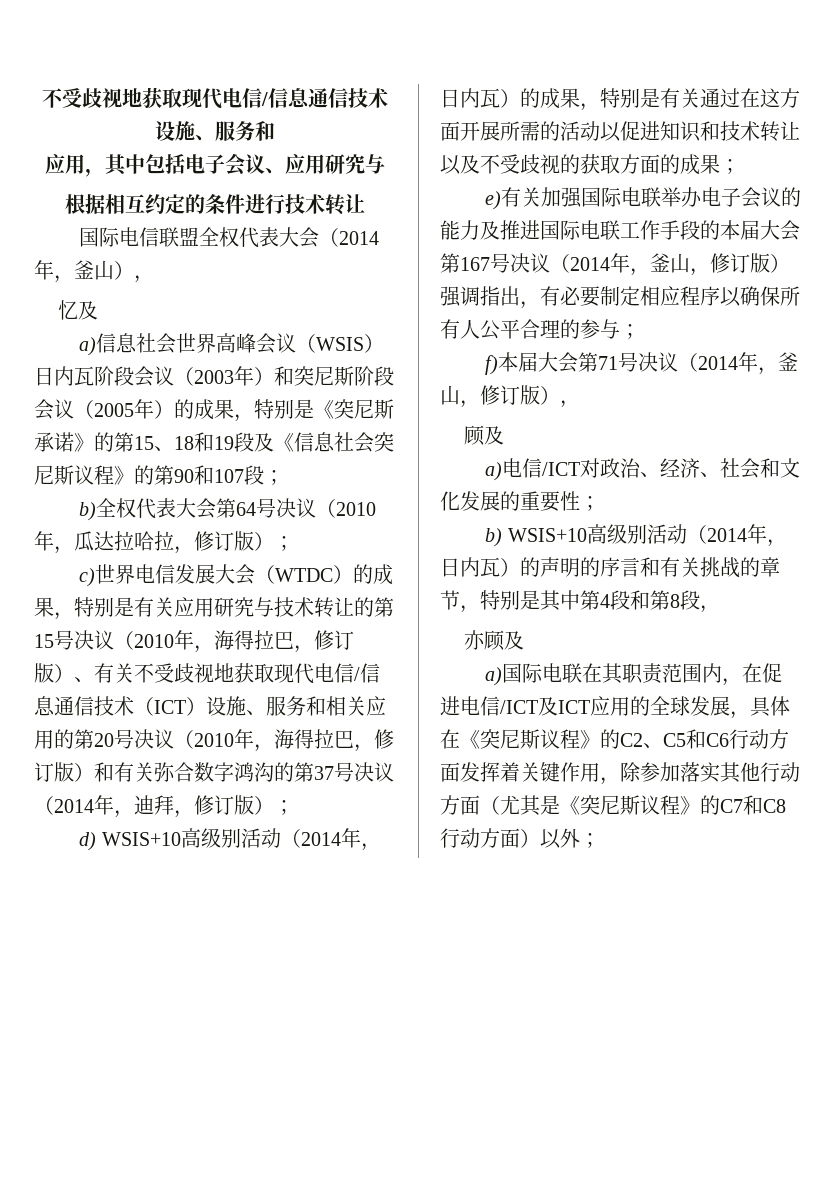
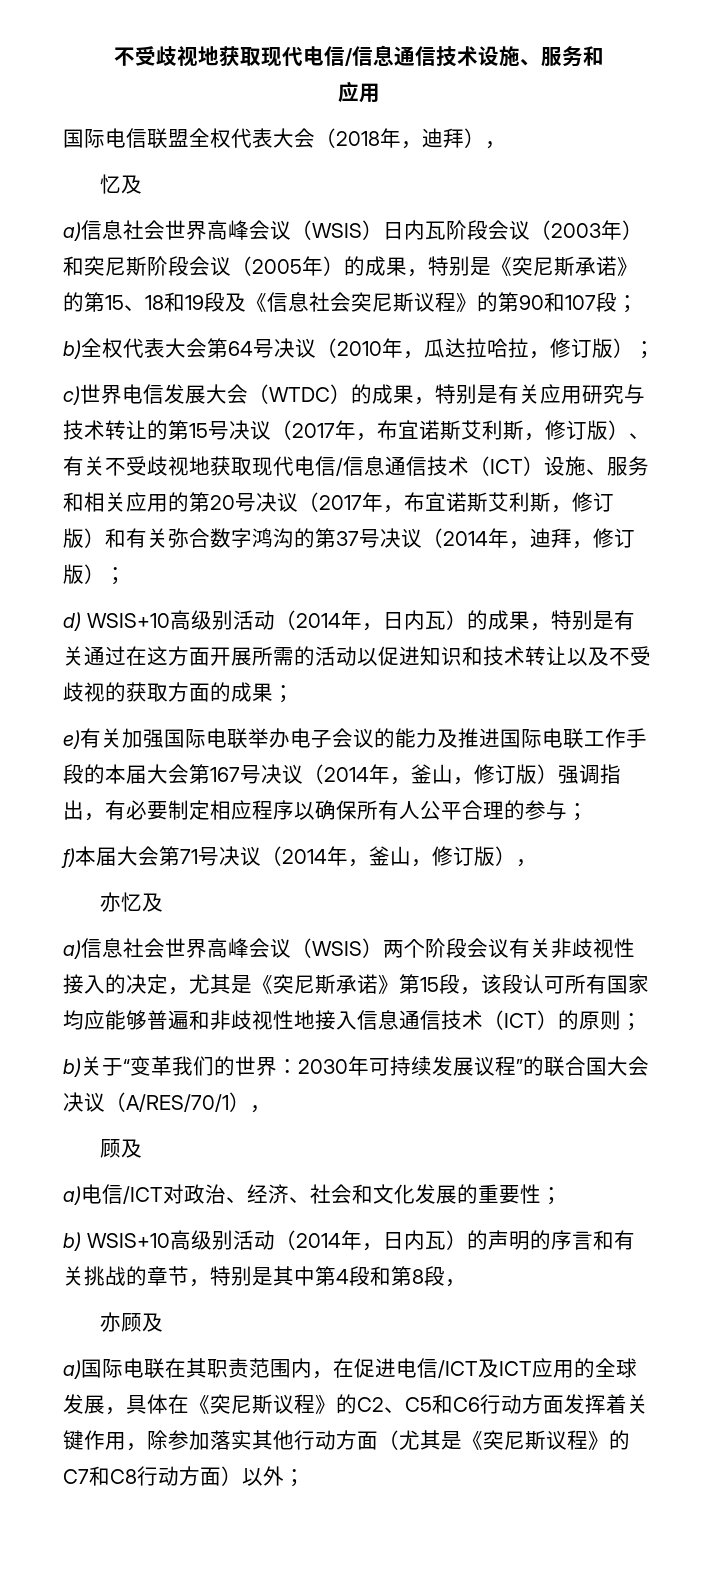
[85,153,385,177] [65,194,365,215] ，其中包括电子会议、应用研究与 // 根据相互约定的条件进行技术转让 -> (380, 93) none
[339,231,380,245] [34,260,114,283] 2014年，釜山 -> [336,128,464,149] 2018年，迪拜
[134,630,294,653] 2010年，海得拉巴 -> [292,420,524,441] 2017年，布宜诺斯艾利斯
[194,729,354,752] 2010年，海得拉巴 -> [319,492,551,513] 2017年，布宜诺斯艾利斯
(580, 404) none -> [99,892,163,912] [63,938,635,959] [63,974,649,995] [63,1010,642,1031] [63,1056,649,1077] [63,1092,271,1113] // 亦忆及 // a)信息社会世界高峰会议（WSIS）两个阶段会议有关非歧视性接入的决定，尤其是《突尼斯承诺》第15段，该段认可所有国家均应能够普遍和非歧视性地接入信息通信技术（ICT）的原则； // b)关于“变革我们的世界：2030年可持续发展议程”的联合国大会决议（A/RES/70/1），

